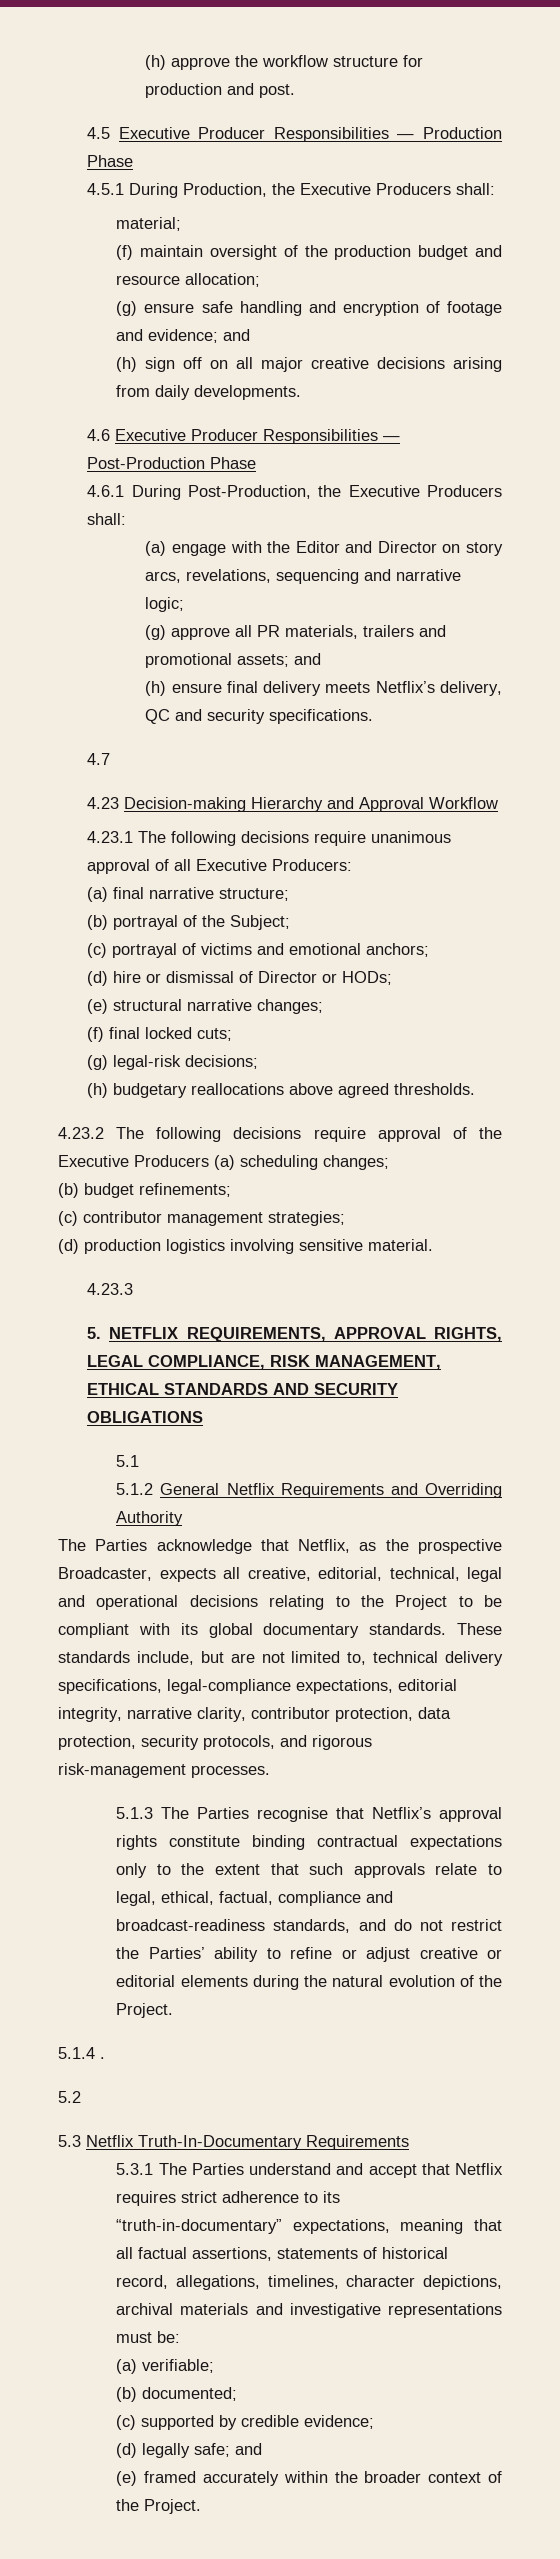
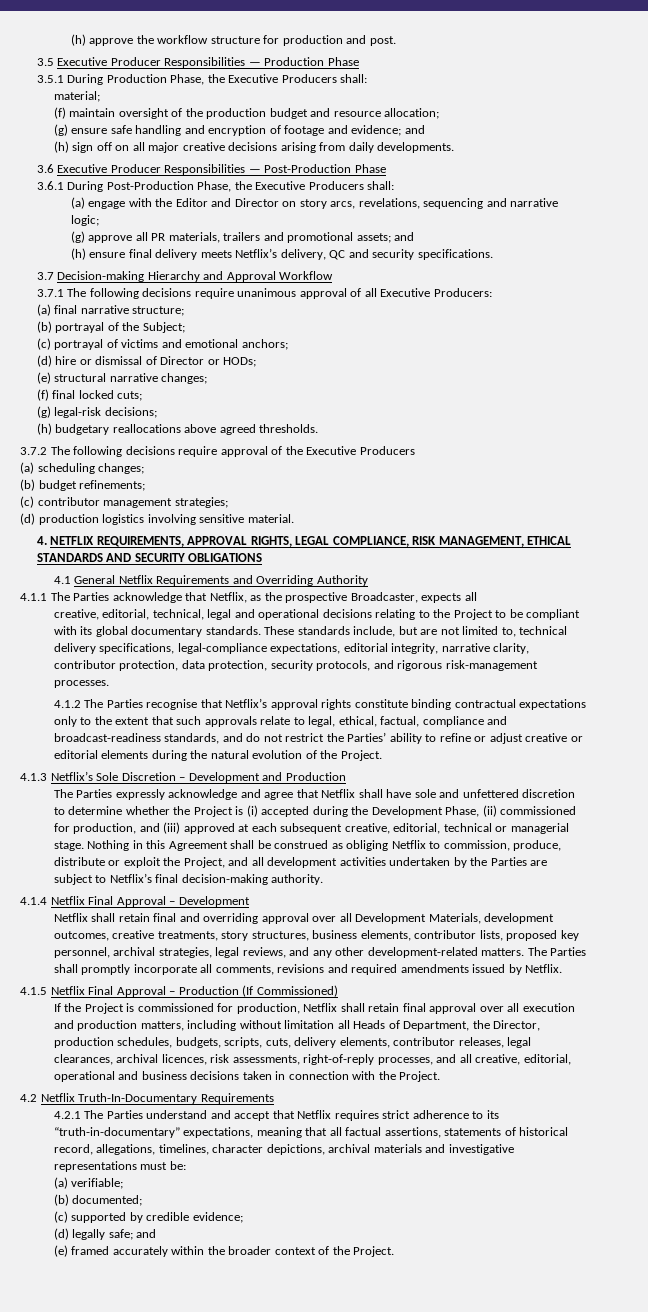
[87,127,111,139] 4.5 -> [36,58,54,66] 3.5
[87,183,268,198] 4.5.1 During Production, -> [36,74,205,85] 3.5.1 During Production Phase,
[87,429,111,441] 4.6 -> [36,164,54,173] 3.6
[87,485,311,500] 4.6.1 During Post-Production, -> [36,181,232,192] 3.6.1 During Post-Production Phase,
[87,753,111,765] [87,797,120,809] 4.7 // 4.23 -> [36,272,54,280] 3.7
[87,831,134,843] 4.23.1 -> [36,289,64,297] 3.7.1
[58,1127,104,1139] 4.23.2 -> [20,447,47,455] 3.7.2
(209, 1161) none -> (415, 450) //
[87,1283,134,1295] [87,1327,102,1339] 4.23.3 // 5. -> [36,536,47,545] 4.
[116,1455,140,1467] [116,1483,154,1495] 5.1 // 5.1.2 -> [53,576,71,584] 4.1
(184, 1518) none -> [20,593,47,601] 4.1.1
(240, 1573) none -> (477, 596) //
[116,1807,154,1819] 5.1.3 -> [53,700,81,708] 4.1.2
[58,2047,105,2059] [58,2091,81,2103] [58,2135,81,2147] 5.1.4 . // 5.2 // 5.3 -> [20,771,346,783] [53,789,576,800] [53,805,577,817] [53,822,569,834] [53,840,562,851] [53,857,548,868] [53,873,324,885] [20,896,250,907] [53,913,555,924] [53,930,579,941] [53,947,587,958] [53,964,563,975] [20,985,338,997] [53,1003,575,1014] [53,1020,541,1031] [53,1037,532,1048] [53,1054,571,1065] [53,1071,441,1082] [20,1094,37,1102] 4.1.3 Netflix’s Sole Discretion – Development and Production // The Parties expressly acknowledge and agree that Netflix shall have sole and unfettered discretion to determine whether the Project is (i) accepted during the Development Phase, (ii) commissioned for production, and (iii) approved at each subsequent creative, editorial, technical or managerial stage. Nothing in this Agreement shall be construed as obliging Netflix to commission, produce, distribute or exploit the Project, and all development activities undertaken by the Parties are subject to Netflix’s final decision-making authority. // 4.1.4 Netflix Final Approval – Development // Netflix shall retain final and overriding approval over all Development Materials, development outcomes, creative treatments, story structures, business elements, contributor lists, proposed key personnel, archival strategies, legal reviews, and any other development-related matters. The Parties shall promptly incorporate all comments, revisions and required amendments issued by Netflix. // 4.1.5 Netflix Final Approval – Production (If Commissioned) // If the Project is commissioned for production, Netflix shall retain final approval over all execution and production matters, including without limitation all Heads of Department, the Director, production schedules, budgets, scripts, cuts, delivery elements, contributor releases, legal clearances, archival licences, risk assessments, right-of-reply processes, and all creative, editorial, operational and business decisions taken in connection with the Project. // 4.2
[116,2163,154,2175] 5.3.1 -> [53,1111,81,1119] 4.2.1

